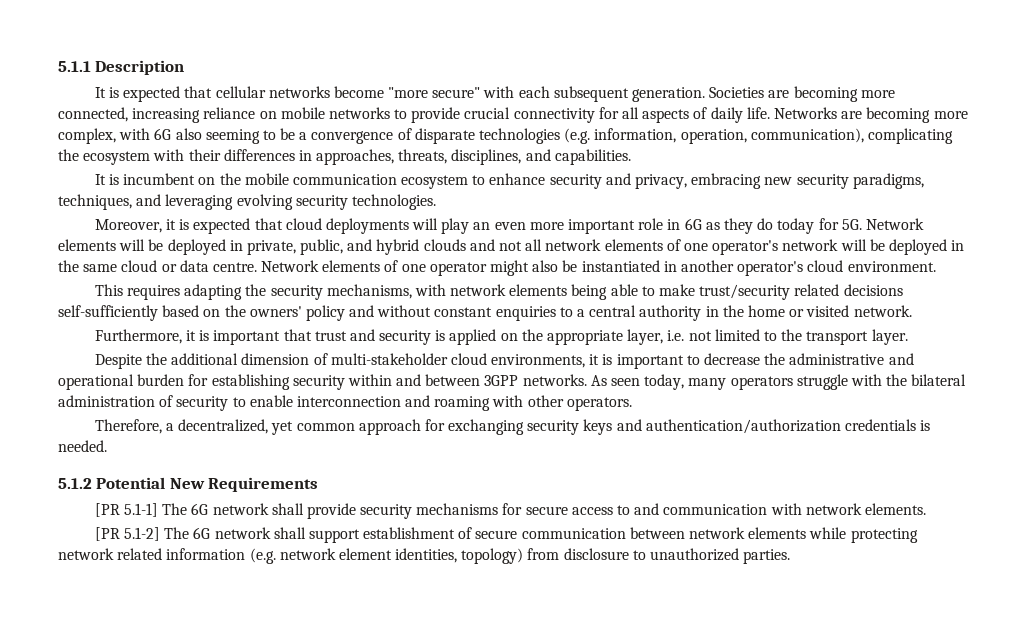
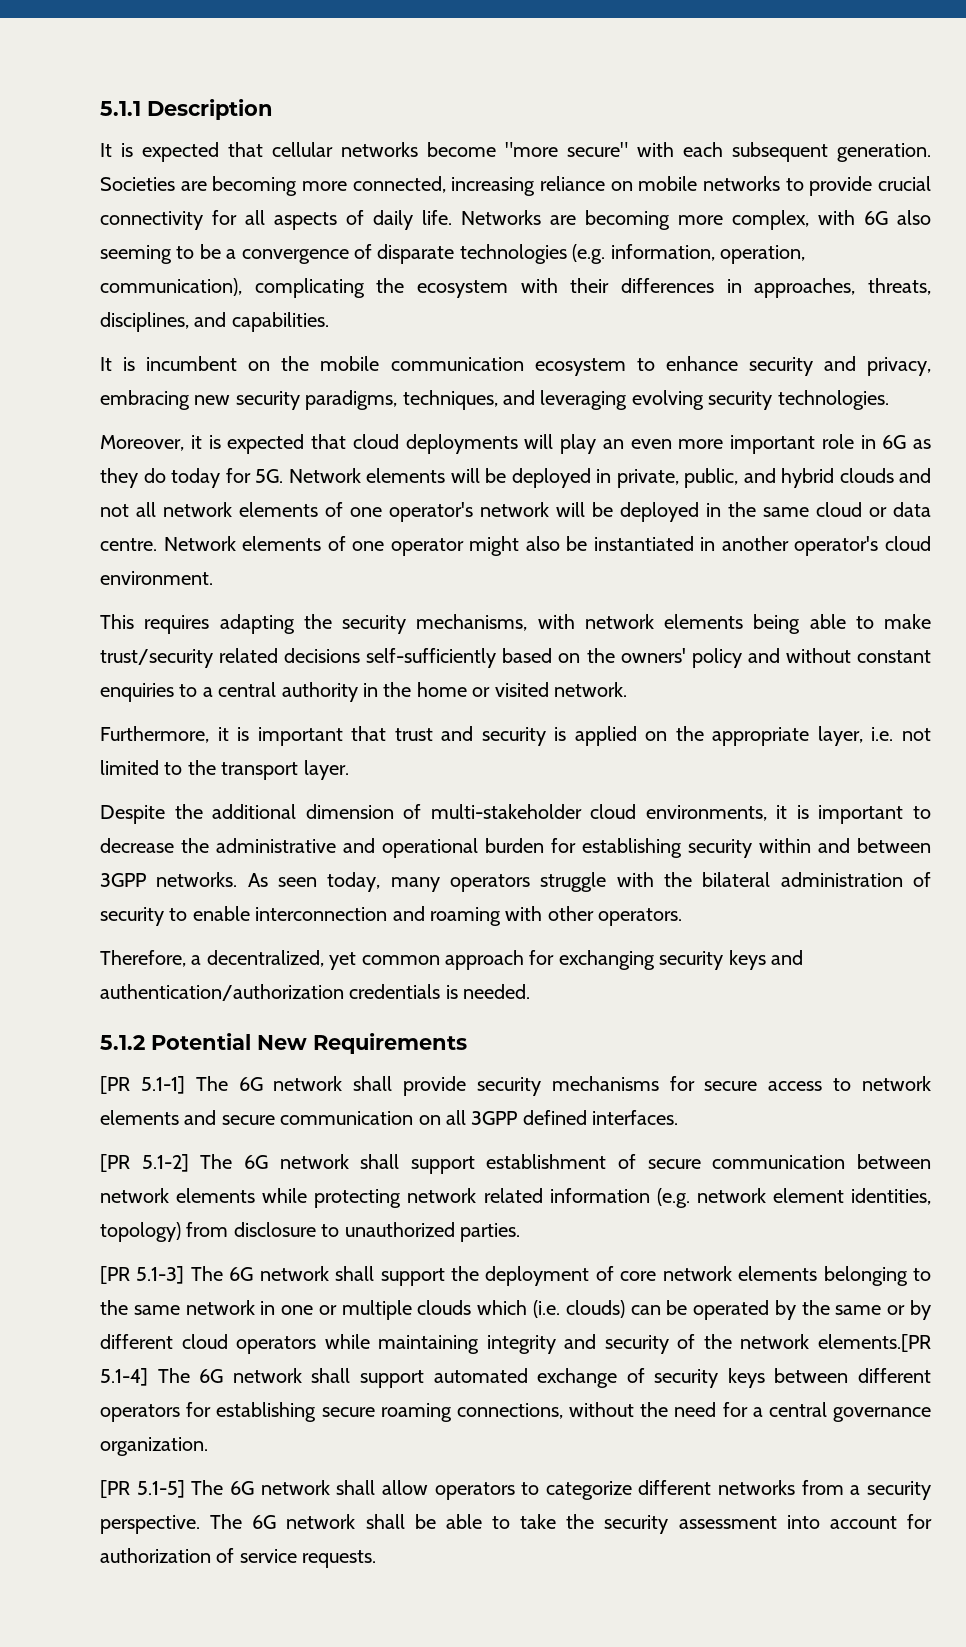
[634,503,926,515] and communication with network elements. -> [861,1076,931,1091] [100,1110,679,1125] network elements and secure communication on all 3GPP defined interfaces.
(791, 556) none -> [100,1266,932,1286] [100,1300,932,1320] [100,1334,931,1354] [100,1368,932,1388] [100,1402,931,1422] [100,1437,208,1456] [100,1480,931,1500] [100,1514,932,1534] [100,1548,377,1568] // [PR 5.1-3] The 6G network shall support the deployment of core network elements belonging to the same network in one or multiple clouds which (i.e. clouds) can be operated by the same or by different cloud operators while maintaining integrity and security of the network elements.[PR 5.1-4] The 6G network shall support automated exchange of security keys between different operators for establishing secure roaming connections, without the need for a central governance organization. // [PR 5.1-5] The 6G network shall allow operators to categorize different networks from a security perspective. The 6G network shall be able to take the security assessment into account for authorization of service requests.

